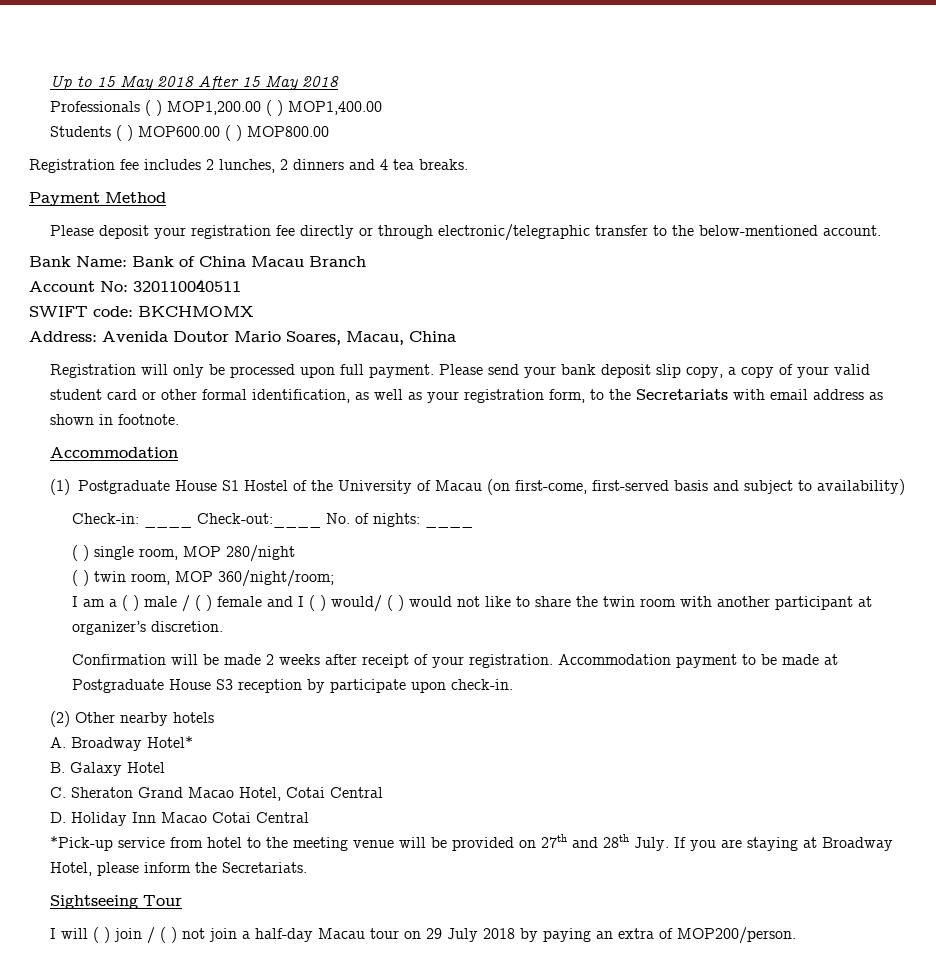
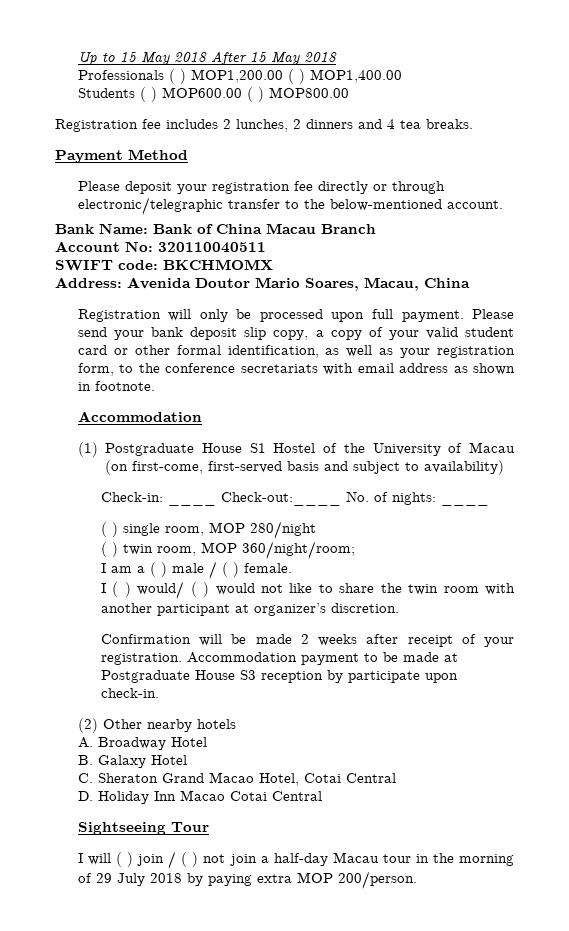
[636,389,729,400] Secretariats -> [165,363,318,373] conference secretariats
[216,596,293,607] female and -> [243,563,292,573] female. //
[147,736,194,748] Hotel* -> [170,737,207,747] Hotel
[50,834,894,851] [50,862,308,876] // *Pick-up service from hotel to the meeting venue will be provided on 27th and 28th July. If you are staying at Broadway Hotel, please inform the Secretariats. -> (322, 796) none
[404,931,422,939] on -> [415,853,514,866] [77,873,92,883] in the morning of
[596,927,797,944] an extra of MOP200/person. -> [256,871,417,889] extra MOP 200/person.

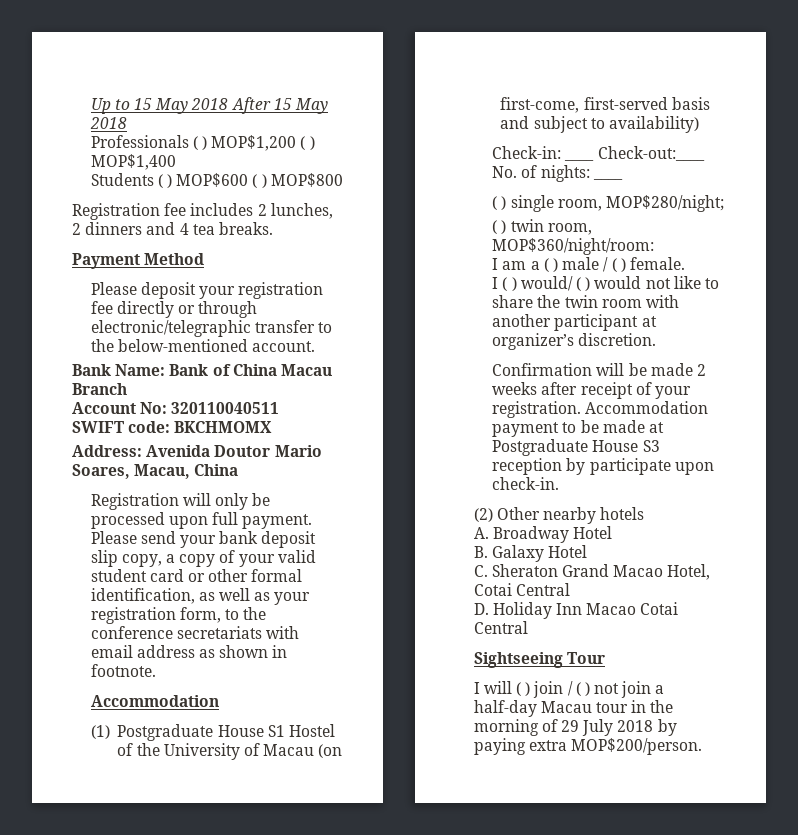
[190,69,402,84] MOP1,200.00 ( ) MOP1,400.00 -> [211,135,315,151] [90,154,176,170] MOP$1,200 ( ) MOP$1,400
[161,87,349,102] MOP600.00 ( ) MOP800.00 -> [176,173,343,188] MOP$600 ( ) MOP$800
[208,521,316,539] MOP 280/night -> [606,195,725,212] MOP$280/night;
[200,541,355,559] MOP 360/night/room; -> [492,238,655,255] MOP$360/night/room:
[296,871,417,889] MOP 200/person. -> [571,738,703,755] MOP$200/person.

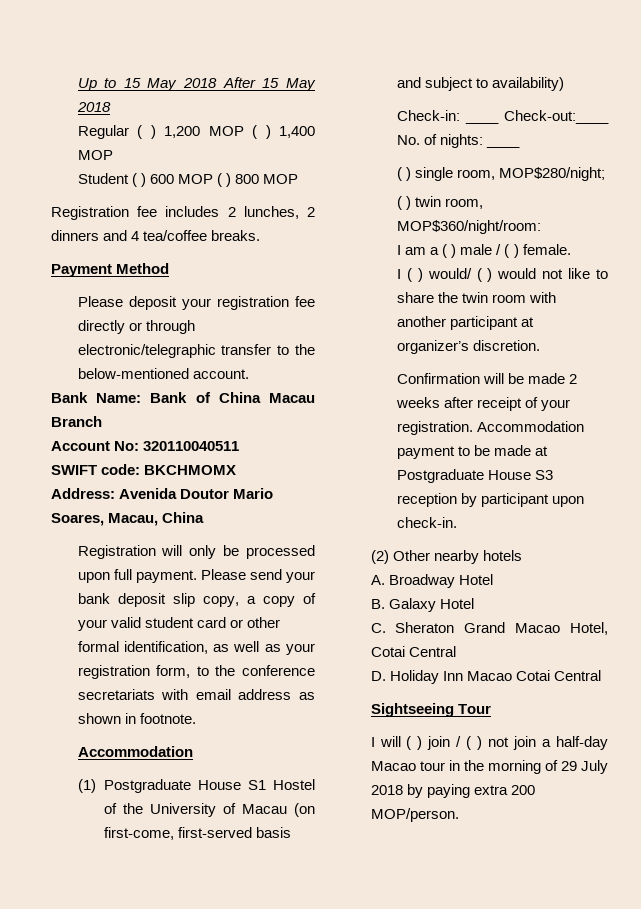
[90,135,315,151] [90,154,176,170] [90,173,343,188] Professionals ( ) MOP$1,200 ( ) MOP$1,400 // Students ( ) MOP$600 ( ) MOP$800 -> [77,125,316,139] [77,150,113,160] [77,173,298,187] Regular ( ) 1,200 MOP ( ) 1,400 MOP // Student ( ) 600 MOP ( ) 800 MOP
[192,224,215,235] tea -> [143,230,208,241] tea/coffee
[589,458,671,475] participate -> [481,493,550,507] participant
[540,701,592,713] Macau -> [370,761,416,771] Macao
[571,738,703,755] MOP$200/person. -> [510,785,535,795] [370,808,459,822] 200 MOP/person.

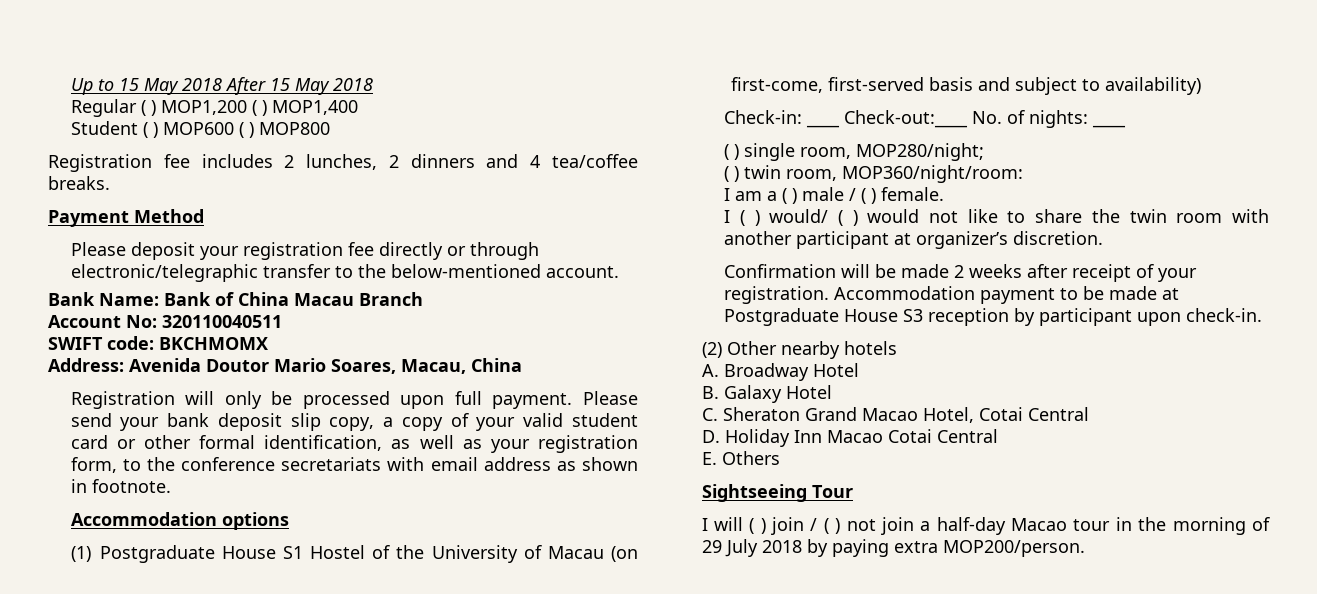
[164,125,316,139] [77,150,113,160] [77,173,298,187] 1,200 MOP ( ) 1,400 MOP // Student ( ) 600 MOP ( ) 800 MOP -> [160,100,358,116] [70,121,330,138] MOP1,200 ( ) MOP1,400 // Student ( ) MOP600 ( ) MOP800
(193, 751) none -> [221,512,289,530] options
[499,167,606,181] MOP$280/night; -> [856,143,985,161] MOP280/night;
[397,220,542,234] MOP$360/night/room: -> [842,165,1024,183] MOP360/night/room:
(601, 675) none -> [701,451,780,465] // E. Others
[510,785,535,795] [370,808,459,822] 200 MOP/person. -> [942,540,1085,557] MOP200/person.

